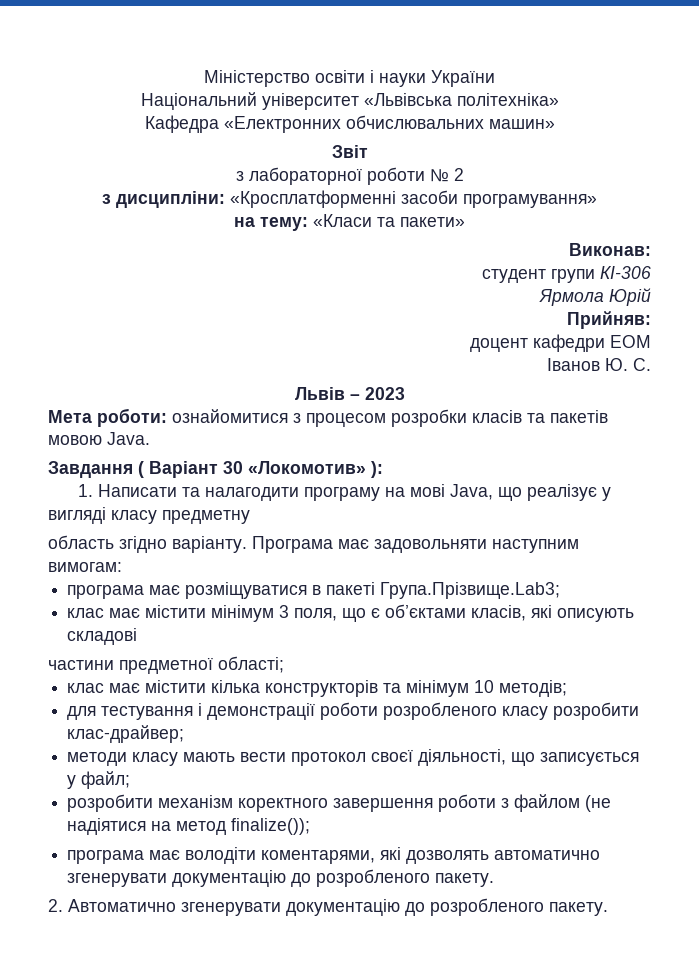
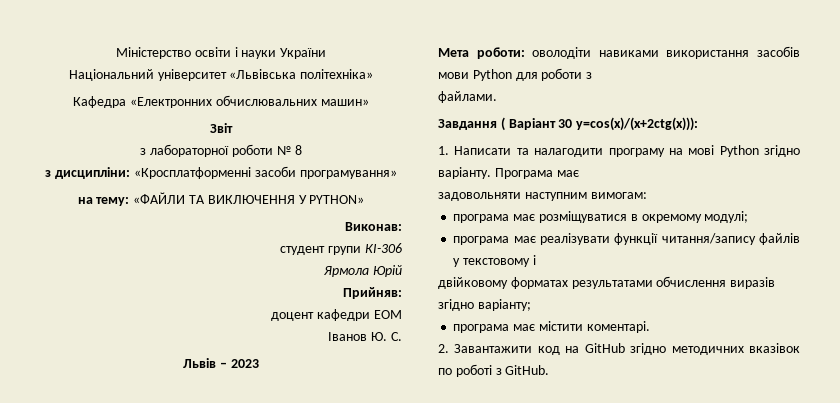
[453,168,464,181] 2 -> [294,145,302,155] 8
[313,214,465,227] «Класи та пакети» -> [133,192,365,204] «ФАЙЛИ ТА ВИКЛЮЧЕННЯ У PYTHON»
[172,409,608,427] [48,432,150,445] ознайомитися з процесом розробки класів та пакетів мовою Java. -> [532,46,800,59] [438,68,593,81] [438,91,497,103] оволодіти навиками використання засобів мови Python для роботи з // файлами.
[248,461,383,478] «Локомотив» ): -> [576,117,699,131] y=cos(x)/(x+2ctg(x))):
[449,484,611,501] [48,507,250,524] [48,535,114,549] Java, що реалізує у вигляді класу предметну // область -> [719,145,759,157] Python
(369, 544) none -> (579, 173) //
[326,582,561,599] [67,604,635,622] [67,628,138,645] [48,656,284,674] [67,680,568,697] [67,702,640,720] [67,725,185,743] [67,749,640,766] [67,771,131,789] [67,794,612,812] [67,818,311,835] [67,847,601,864] [67,869,495,887] [48,898,608,916] пакеті Група.Прізвище.Lab3; // клас має містити мінімум 3 поля, що є об’єктами класів, які описують складові // частини предметної області; // клас має містити кілька конструкторів та мінімум 10 методів; // для тестування і демонстрації роботи розробленого класу розробити клас-драйвер; // методи класу мають вести протокол своєї діяльності, що записується у файл; // розробити механізм коректного завершення роботи з файлом (не надіятися на метод finalize()); // програма має володіти коментарями, які дозволять автоматично згенерувати документацію до розробленого пакету. // 2. Автоматично згенерувати документацію до розробленого пакету. -> [641,211,749,223] [453,233,800,245] [453,255,536,267] [438,276,776,289] [438,299,531,311] [453,321,650,333] [438,343,800,355] [438,364,550,377] окремому модулі; // програма має реалізувати функції читання/запису файлів у текстовому і // двійковому форматах результатами обчислення виразів згідно варіанту; // програма має містити коментарі. // 2. Завантажити код на GitHub згідно методичних вказівок по роботі з GitHub.

